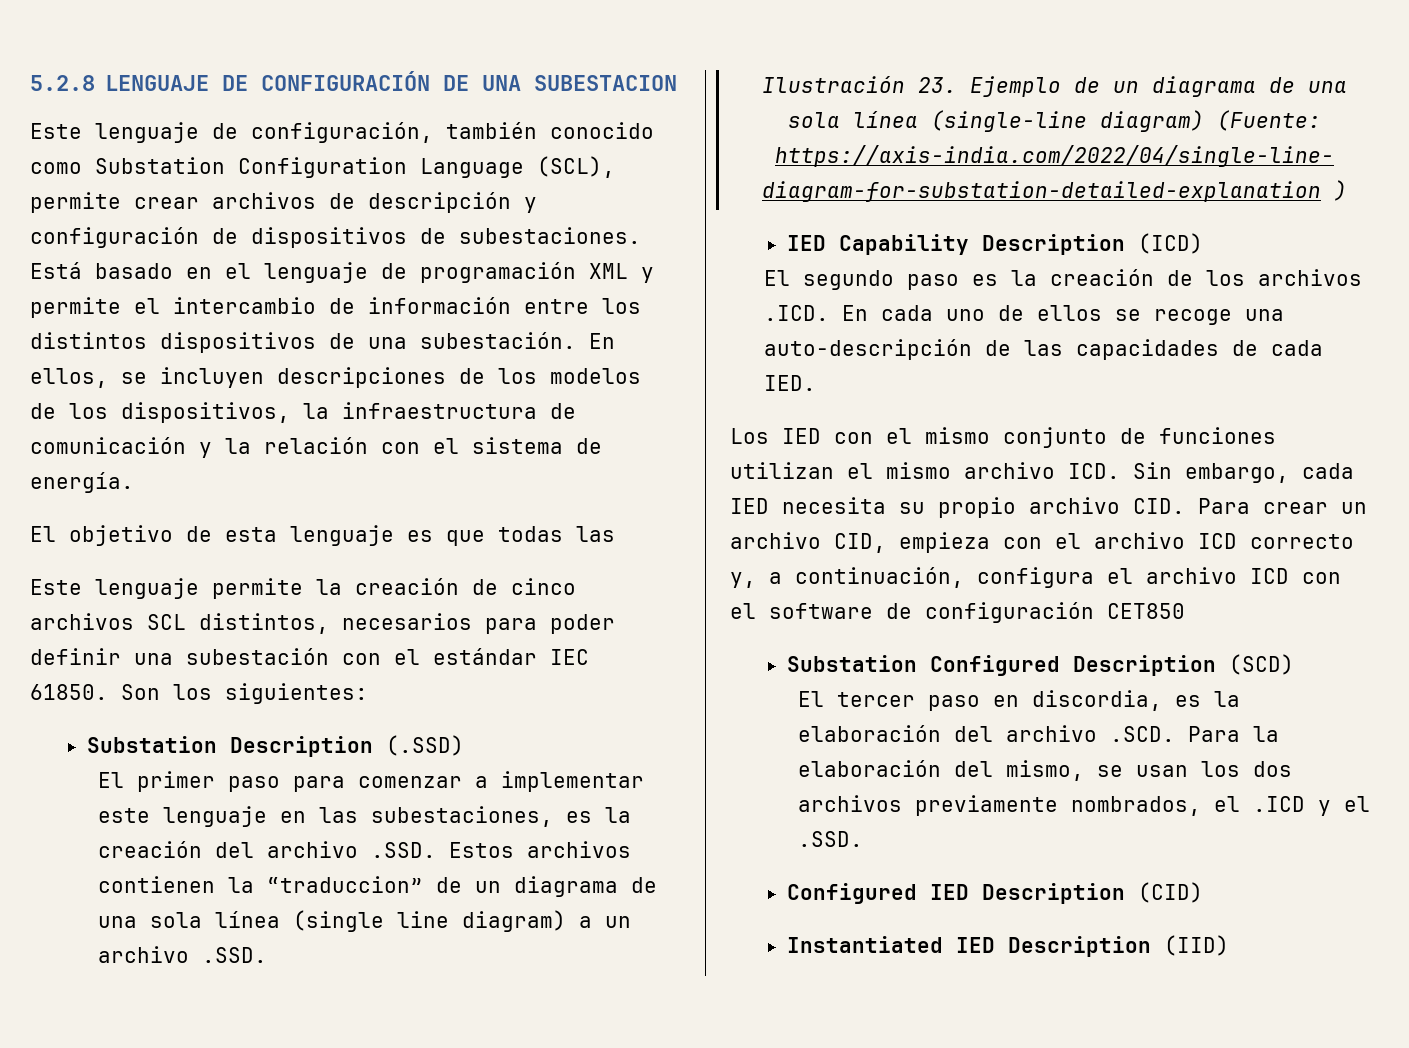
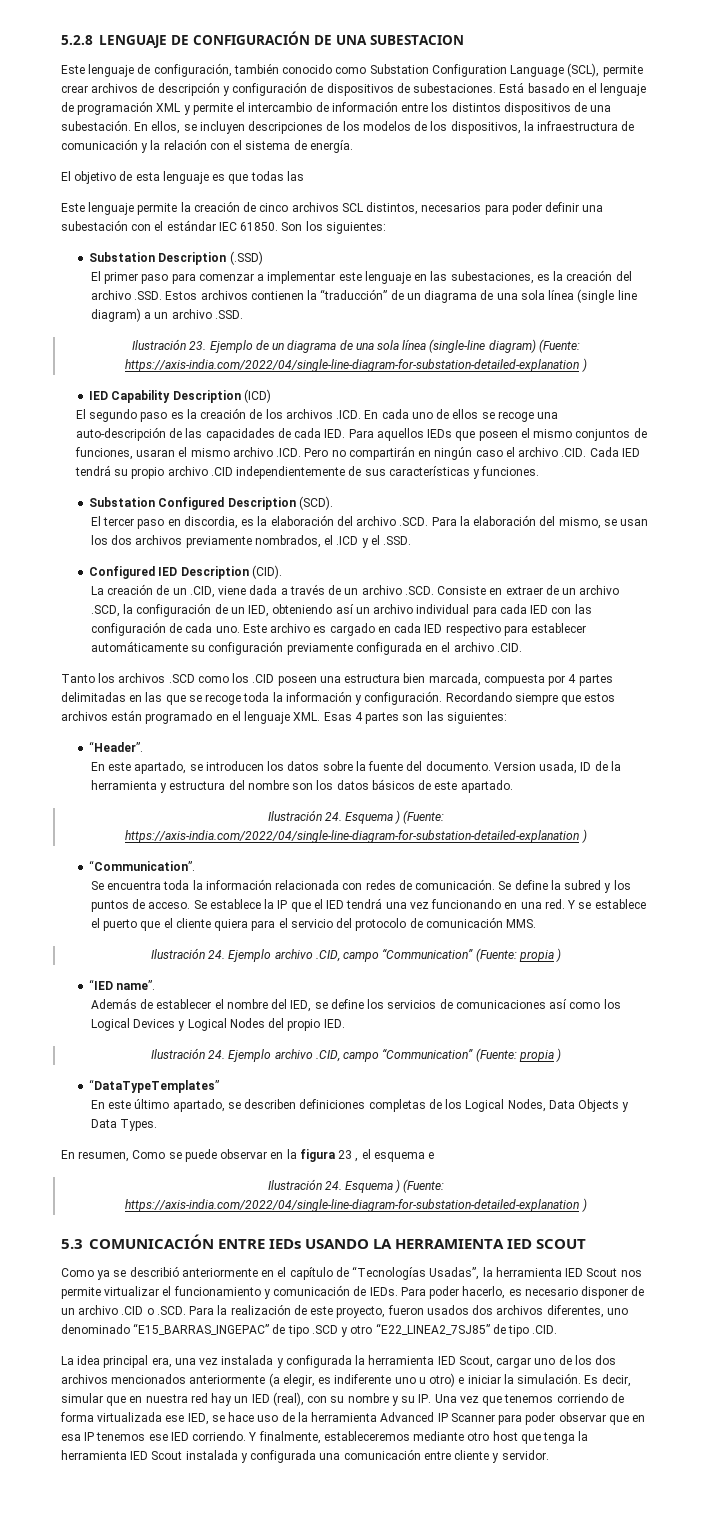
[267,876,424,893] “traduccion” -> [320,289,388,300] “traducción”
[730,427,1276,448] [730,462,1354,483] [730,497,1367,518] [730,532,1354,553] [730,567,1341,588] [730,602,1185,623] // Los IED con el mismo conjunto de funciones utilizan el mismo archivo ICD. Sin embargo, cada IED necesita su propio archivo CID. Para crear un archivo CID, empieza con el archivo ICD correcto y, a continuación, configura el archivo ICD con el software de configuración CET850 -> [348,428,647,441] [74,446,640,460] [74,465,540,479] Para aquellos IEDs que poseen el mismo conjuntos de funciones, usaran el mismo archivo .ICD. Pero no compartirán en ningún caso el archivo .CID. Cada IED tendrá su propio archivo .CID independientemente de sus características y funciones.
[1228,654,1294,675] (SCD) -> [298,496,333,510] (SCD).
[1137,882,1203,903] [786,935,1229,957] (CID) // Instantiated IED Description (IID) -> [251,565,282,579] [90,584,620,598] [90,603,592,617] [90,622,587,636] [90,641,522,655] [61,673,613,686] [61,691,616,705] [61,710,507,724] [89,741,144,752] [90,761,621,774] [90,779,513,793] [267,810,445,824] [125,829,587,843] [89,860,196,871] [90,879,631,893] [90,898,646,912] [90,917,537,931] [150,948,562,962] [89,979,156,990] [90,998,621,1012] [90,1018,345,1031] [150,1048,562,1062] [89,1079,220,1093] [90,1099,630,1112] [90,1119,158,1131] [61,1149,435,1162] [267,1179,445,1193] [125,1198,587,1212] [61,1234,587,1249] [61,1266,642,1280] [61,1285,645,1299] [61,1304,628,1318] [61,1323,558,1337] [61,1355,617,1368] [61,1373,631,1387] [61,1392,624,1406] [60,1412,646,1425] [61,1431,589,1444] [61,1449,549,1463] (CID). // La creación de un .CID, viene dada a través de un archivo .SCD. Consiste en extraer de un archivo .SCD, la configuración de un IED, obteniendo así un archivo individual para cada IED con las configuración de cada uno. Este archivo es cargado en cada IED respectivo para establecer automáticamente su configuración previamente configurada en el archivo .CID. // Tanto los archivos .SCD como los .CID poseen una estructura bien marcada, compuesta por 4 partes delimitadas en las que se recoge toda la información y configuración. Recordando siempre que estos archivos están programado en el lenguaje XML. Esas 4 partes son las siguientes: // “Header”. // En este apartado, se introducen los datos sobre la fuente del documento. Version usada, ID de la herramienta y estructura del nombre son los datos básicos de este apartado. // Ilustración 24. Esquema ) (Fuente: https://axis-india.com/2022/04/single-line-diagram-for-substation-detailed-explanation ) // “Communication”. // Se encuentra toda la información relacionada con redes de comunicación. Se define la subred y los puntos de acceso. Se establece la IP que el IED tendrá una vez funcionando en una red. Y se establece el puerto que el cliente quiera para el servicio del protocolo de comunicación MMS. // Ilustración 24. Ejemplo archivo .CID, campo “Communication” (Fuente: propia ) // “IED name”. // Además de establecer el nombre del IED, se define los servicios de comunicaciones así como los Logical Devices y Logical Nodes del propio IED. // Ilustración 24. Ejemplo archivo .CID, campo “Communication” (Fuente: propia ) // “DataTypeTemplates” // En este último apartado, se describen definiciones completas de los Logical Nodes, Data Objects y Data Types. // En resumen, Como se puede observar en la figura 23 , el esquema e // Ilustración 24. Esquema ) (Fuente: https://axis-india.com/2022/04/single-line-diagram-for-substation-detailed-explanation ) // 5.3 COMUNICACIÓN ENTRE IEDs USANDO LA HERRAMIENTA IED SCOUT // Como ya se describió anteriormente en el capítulo de “Tecnologías Usadas”, la herramienta IED Scout nos permite virtualizar el funcionamiento y comunicación de IEDs. Para poder hacerlo, es necesario disponer de un archivo .CID o .SCD. Para la realización de este proyecto, fueron usados dos archivos diferentes, uno denominado “E15_BARRAS_INGEPAC” de tipo .SCD y otro “E22_LINEA2_7SJ85” de tipo .CID. // La idea principal era, una vez instalada y configurada la herramienta IED Scout, cargar uno de los dos archivos mencionados anteriormente (a elegir, es indiferente uno u otro) e iniciar la simulación. Es decir, simular que en nuestra red hay un IED (real), con su nombre y su IP. Una vez que tenemos corriendo de forma virtualizada ese IED, se hace uso de la herramienta Advanced IP Scanner para poder observar que en esa IP tenemos ese IED corriendo. Y finalmente, estableceremos mediante otro host que tenga la herramienta IED Scout instalada y configurada una comunicación entre cliente y servidor.

